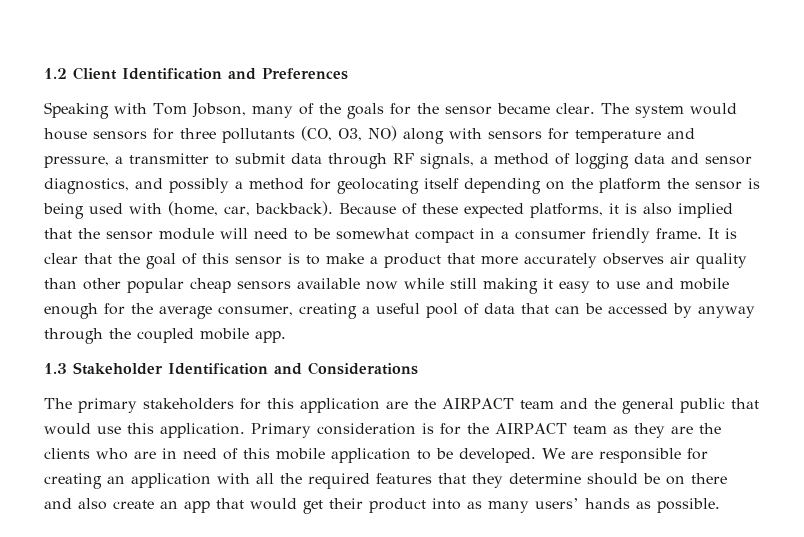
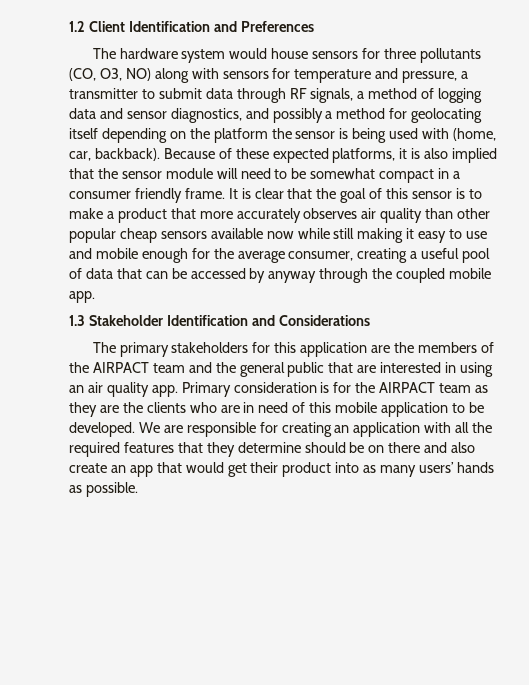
[44,102,629,119] Speaking with Tom Jobson, many of the goals for the sensor became clear. The -> [92,48,178,59] The hardware
(436, 403) none -> [417,342,494,353] [69,362,89,373] members of the
[44,423,245,438] would use this application. -> [357,362,494,377] [69,382,178,397] are interested in using an air quality app.

